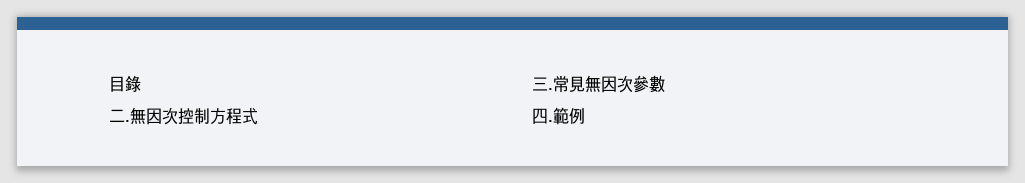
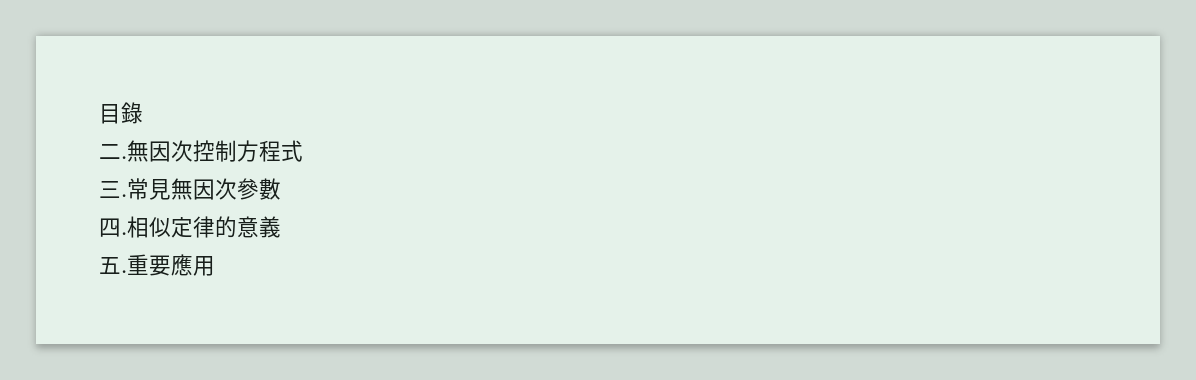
[553,107,585,125] 範例 -> [127,216,281,238] [99,254,215,276] 相似定律的意義 // 五.重要應用

